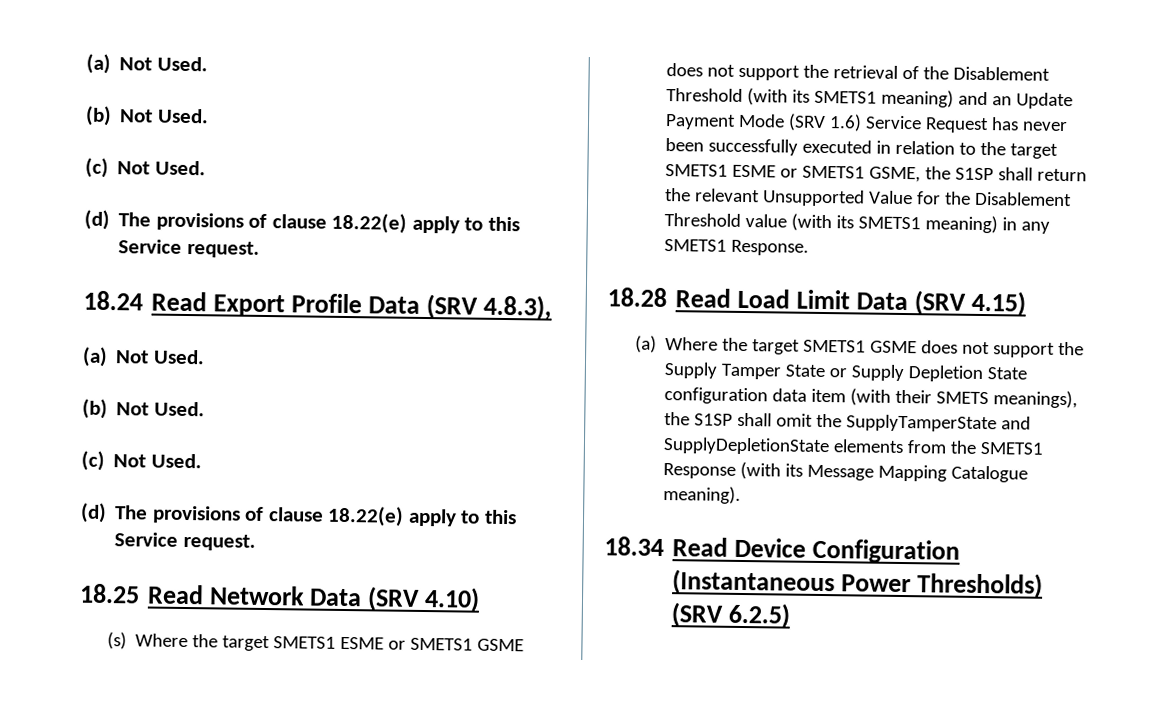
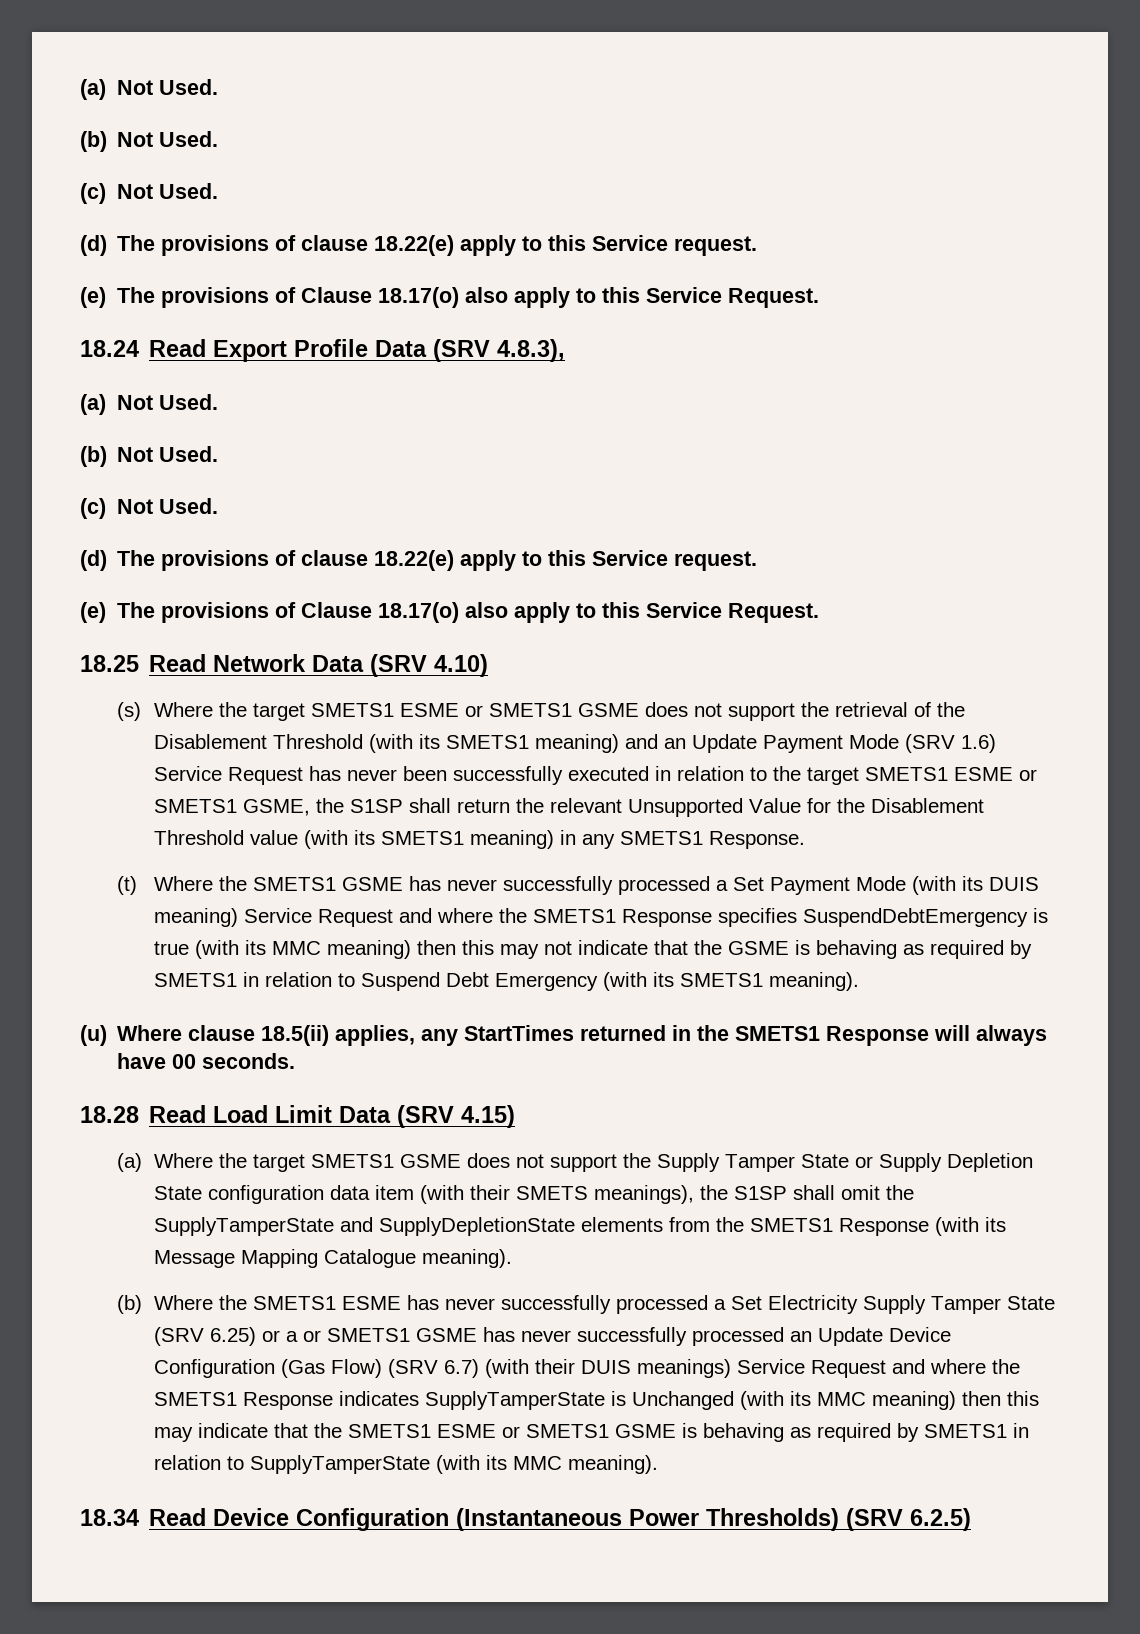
(260, 249) none -> [80,287,820,308] // (e) The provisions of Clause 18.17(o) also apply to this Service Request.
(256, 542) none -> [80,602,820,623] // (e) The provisions of Clause 18.17(o) also apply to this Service Request.
(809, 247) none -> [117,876,1040,895] [154,908,1049,927] [154,940,1033,959] [154,972,860,991] [80,1025,1048,1046] [117,1053,296,1069] // (t) Where the SMETS1 GSME has never successfully processed a Set Payment Mode (with its DUIS meaning) Service Request and where the SMETS1 Response specifies SuspendDebtEmergency is true (with its MMC meaning) then this may not indicate that the GSME is behaving as required by SMETS1 in relation to Suspend Debt Emergency (with its SMETS1 meaning). // (u) Where clause 18.5(ii) applies, any StartTimes returned in the SMETS1 Response will always have 00 seconds.
(741, 494) none -> [117,1295,1056,1314] [154,1327,952,1346] [154,1359,1021,1378] [154,1391,1040,1410] [154,1423,1030,1442] [154,1455,659,1474] // (b) Where the SMETS1 ESME has never successfully processed a Set Electricity Supply Tamper State (SRV 6.25) or a or SMETS1 GSME has never successfully processed an Update Device Configuration (Gas Flow) (SRV 6.7) (with their DUIS meanings) Service Request and where the SMETS1 Response indicates SupplyTamperState is Unchanged (with its MMC meaning) then this may indicate that the SMETS1 ESME or SMETS1 GSME is behaving as required by SMETS1 in relation to SupplyTamperState (with its MMC meaning).

